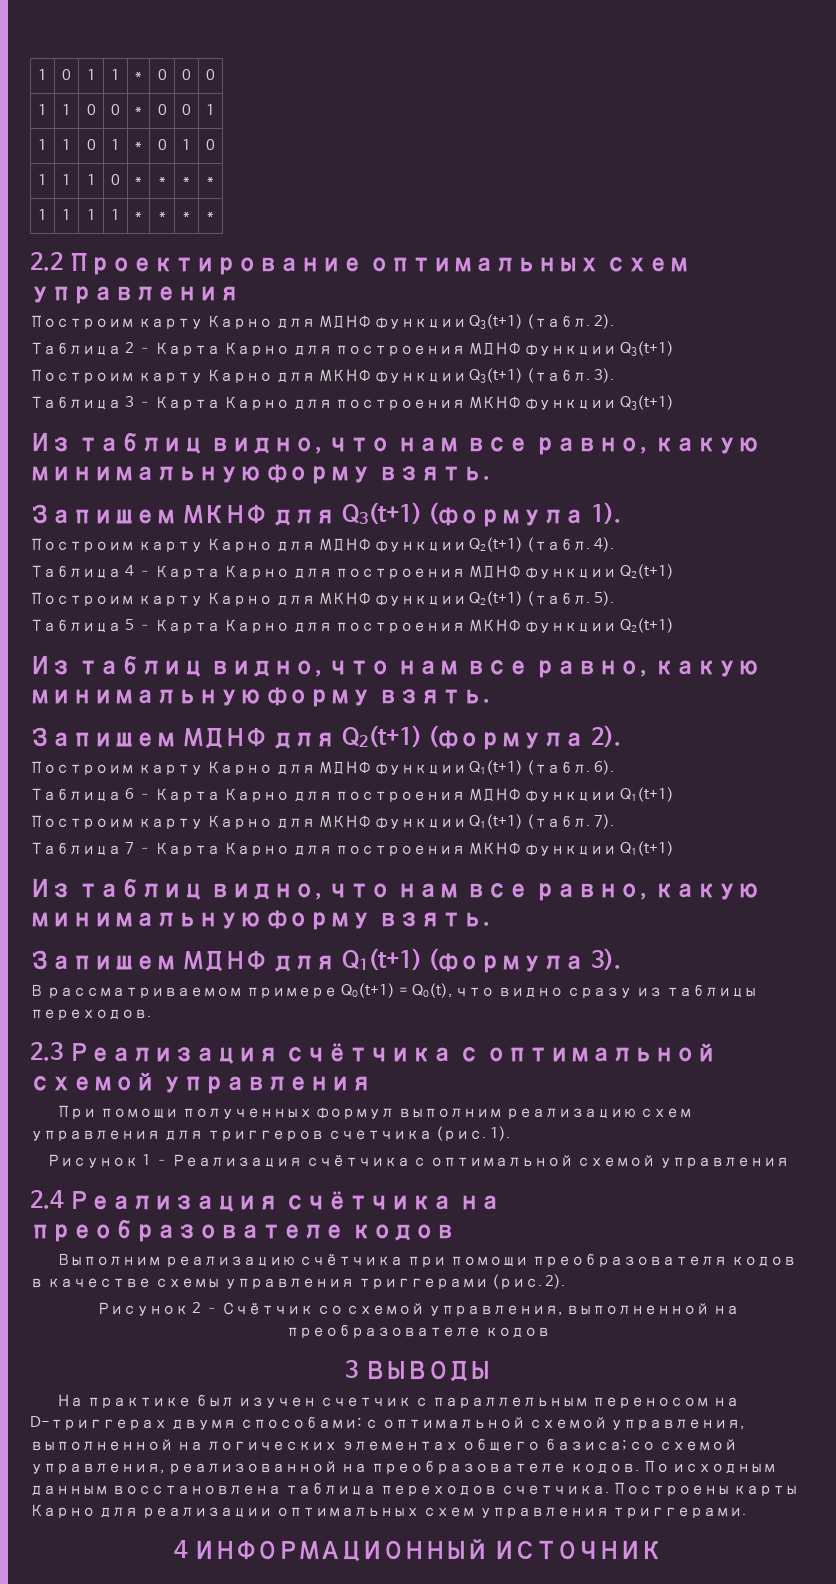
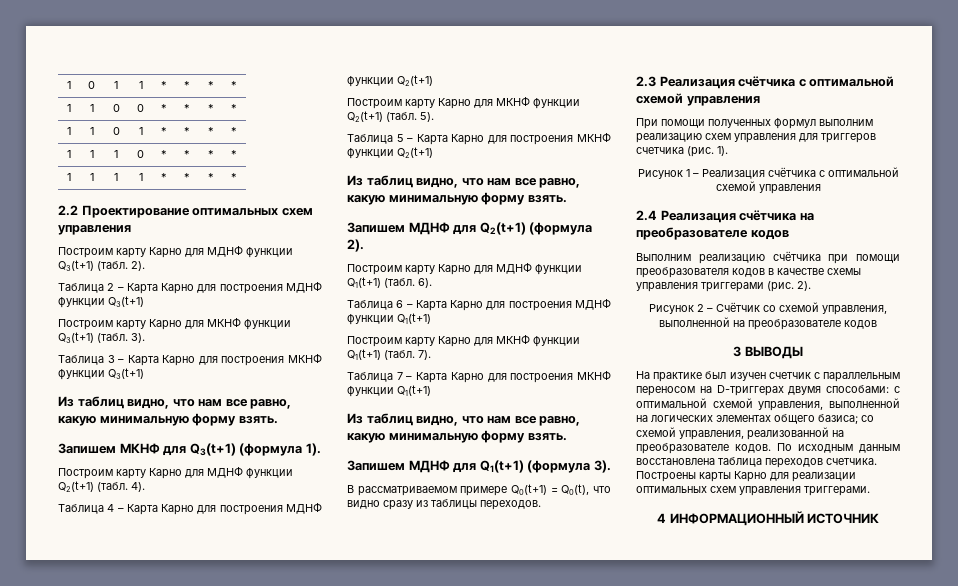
[157,69,167,80] [182,69,191,80] [206,69,215,80] 0 | 0 | 0 -> [184,81,190,89] [207,81,214,89] [231,81,237,89] * | * | *
[157,104,167,115] [182,104,191,115] [206,104,215,115] 0 | 0 | 1 -> [184,104,190,112] [207,104,214,112] [231,104,237,112] * | * | *
[157,139,167,150] [182,139,191,150] [206,139,215,150] 0 | 1 | 0 -> [184,127,190,135] [207,127,214,135] [231,127,237,135] * | * | *

